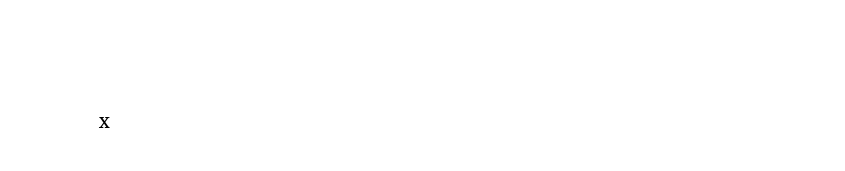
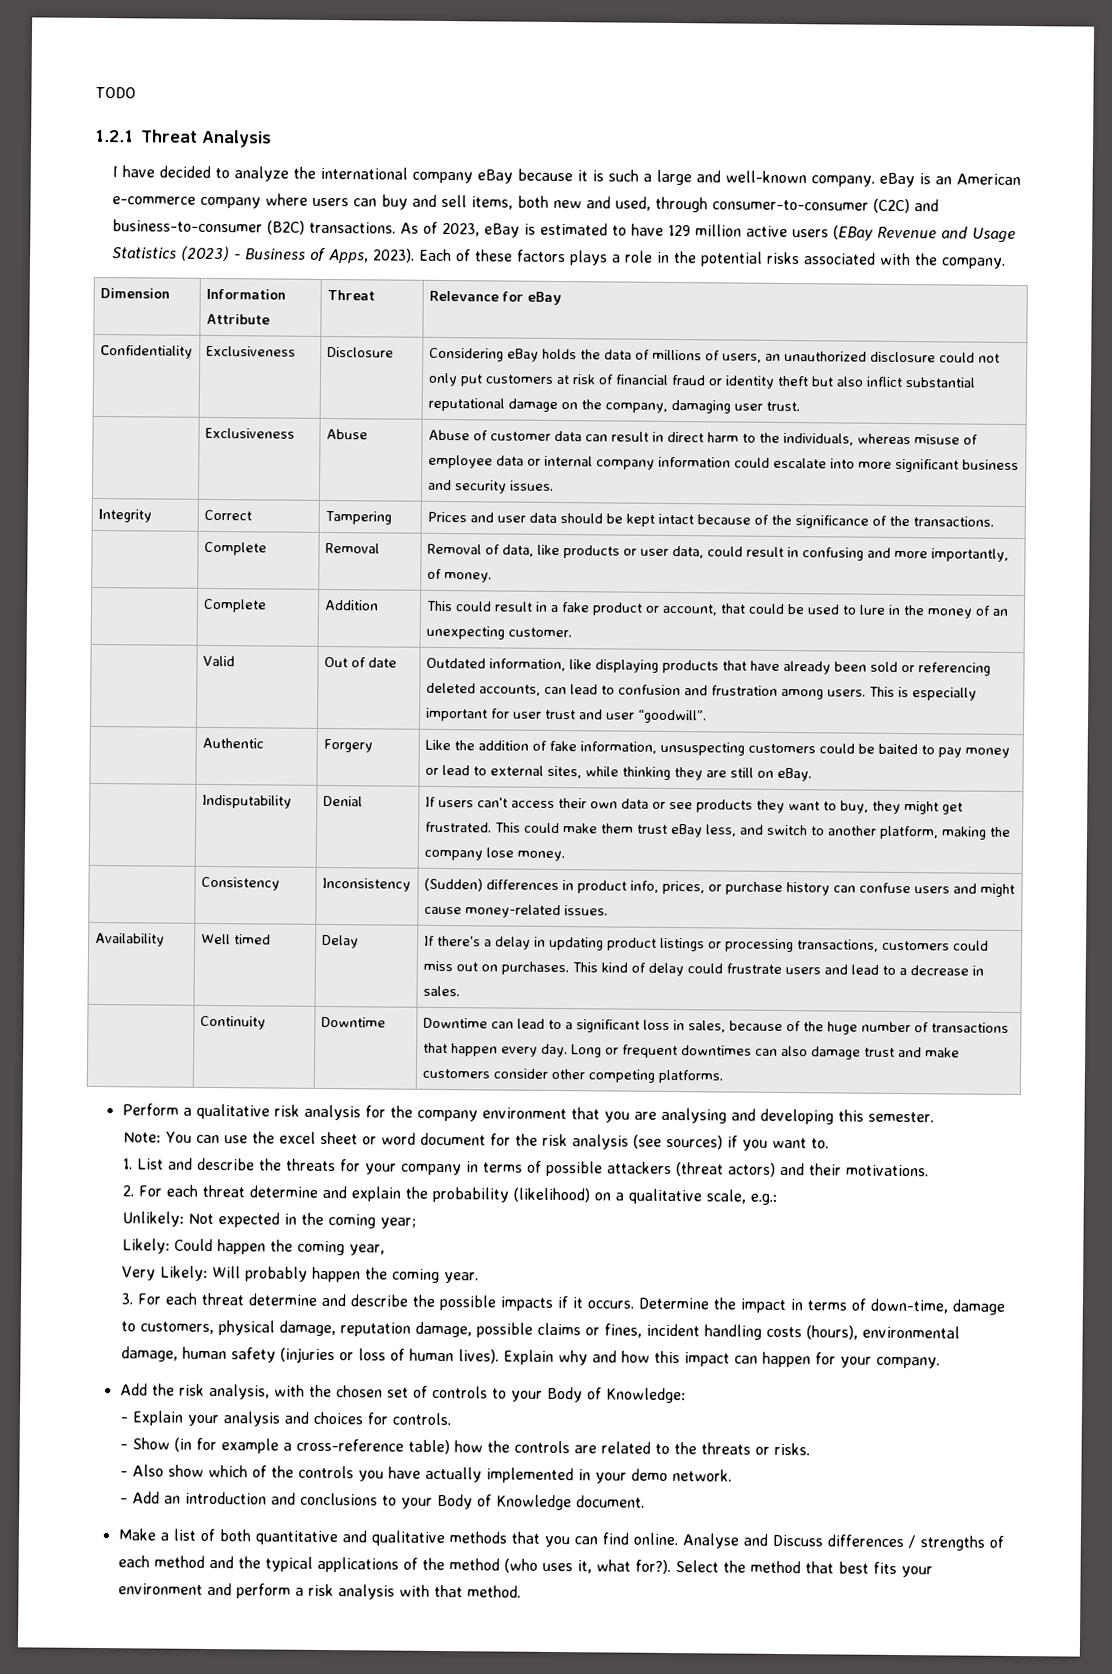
[98,117,110,128] x -> [95,86,136,99] [95,129,272,148] [112,165,1022,188] [112,193,940,214] [112,219,1017,243] [112,245,1007,269] [99,287,170,299] [205,288,286,300] [205,313,270,325] [326,289,375,301] [428,290,562,306] [99,344,193,359] [205,345,296,357] [326,346,394,358] [428,347,1000,363] [427,372,976,389] [427,397,800,414] [204,427,295,439] [325,428,368,440] [427,429,978,446] [427,454,1019,473] [427,479,554,494] [97,508,152,523] [203,509,252,521] [324,510,392,525] [426,511,994,529] [203,541,267,556] [324,542,380,554] [426,543,1009,562] [426,568,492,583] [202,598,267,613] [323,599,379,611] [425,600,1009,619] [425,625,572,640] [202,655,235,667] [323,656,397,668] [425,657,991,676] [425,682,977,701] [425,707,707,724] [201,737,264,749] [322,738,373,753] [424,739,1010,758] [424,764,812,782] [201,794,292,809] [322,795,363,807] [424,796,963,815] [424,821,1011,840] [423,847,565,862] [200,876,280,891] [321,877,411,892] [423,877,1015,898] [423,904,608,919] [94,932,165,947] [200,933,271,945] [321,934,359,949] [423,935,989,953] [422,960,984,977] [422,985,460,997] [199,1015,266,1030] [320,1016,386,1028] [422,1017,1009,1035] [422,1042,960,1060] [421,1068,723,1084] [121,1103,934,1125] [122,1131,829,1151] [122,1157,929,1177] [121,1184,777,1205] [121,1211,416,1229] [121,1238,385,1256] [121,1265,479,1284] [120,1292,1005,1315] [120,1320,960,1340] [120,1346,940,1369] [119,1383,686,1404] [119,1410,451,1427] [119,1437,810,1456] [119,1464,732,1484] [119,1491,645,1511] [117,1528,1004,1551] [117,1555,933,1578] [117,1582,521,1600] TODO // 1.2.1 Threat Analysis // I have decided to analyze the international company eBay because it is such a large and well-known company. eBay is an American e-commerce company where users can buy and sell items, both new and used, through consumer-to-consumer (C2C) and business-to-consumer (B2C) transactions. As of 2023, eBay is estimated to have 129 million active users (EBay Revenue and Usage Statistics (2023) - Business of Apps, 2023). Each of these factors plays a role in the potential risks associated with the company. // Dimension | Information Attribute | Threat | Relevance for eBay // Confidentiality | Exclusiveness | Disclosure | Considering eBay holds the data of millions of users, an unauthorized disclosure could not only put customers at risk of financial fraud or identity theft but also inflict substantial reputational damage on the company, damaging user trust. // | Exclusiveness | Abuse | Abuse of customer data can result in direct harm to the individuals, whereas misuse of employee data or internal company information could escalate into more significant business and security issues. // Integrity | Correct | Tampering | Prices and user data should be kept intact because of the significance of the transactions. // | Complete | Removal | Removal of data, like products or user data, could result in confusing and more importantly, of money. // | Complete | Addition | This could result in a fake product or account, that could be used to lure in the money of an unexpecting customer. // | Valid | Out of date | Outdated information, like displaying products that have already been sold or referencing deleted accounts, can lead to confusion and frustration among users. This is especially important for user trust and user “goodwill”. // | Authentic | Forgery | Like the addition of fake information, unsuspecting customers could be baited to pay money or lead to external sites, while thinking they are still on eBay. // | Indisputability | Denial | If users can't access their own data or see products they want to buy, they might get frustrated. This could make them trust eBay less, and switch to another platform, making the company lose money. // | Consistency | Inconsistency | (Sudden) differences in product info, prices, or purchase history can confuse users and might cause money-related issues. // Availability | Well timed | Delay | If there's a delay in updating product listings or processing transactions, customers could miss out on purchases. This kind of delay could frustrate users and lead to a decrease in sales. // | Continuity | Downtime | Downtime can lead to a significant loss in sales, because of the huge number of transactions that happen every day. Long or frequent downtimes can also damage trust and make customers consider other competing platforms. // Perform a qualitative risk analysis for the company environment that you are analysing and developing this semester. // Note: You can use the excel sheet or word document for the risk analysis (see sources) if you want to. // 1. List and describe the threats for your company in terms of possible attackers (threat actors) and their motivations. // 2. For each threat determine and explain the probability (likelihood) on a qualitative scale, e.g.: // Unlikely: Not expected in the coming year; // Likely: Could happen the coming year, // Very Likely: Will probably happen the coming year. // 3. For each threat determine and describe the possible impacts if it occurs. Determine the impact in terms of down-time, damage to customers, physical damage, reputation damage, possible claims or fines, incident handling costs (hours), environmental damage, human safety (injuries or loss of human lives). Explain why and how this impact can happen for your company. // Add the risk analysis, with the chosen set of controls to your Body of Knowledge: // - Explain your analysis and choices for controls. // - Show (in for example a cross-reference table) how the controls are related to the threats or risks. // - Also show which of the controls you have actually implemented in your demo network. // - Add an introduction and conclusions to your Body of Knowledge document. // Make a list of both quantitative and qualitative methods that you can find online. Analyse and Discuss differences / strengths of each method and the typical applications of the method (who uses it, what for?). Select the method that best fits your environment and perform a risk analysis with that method.

